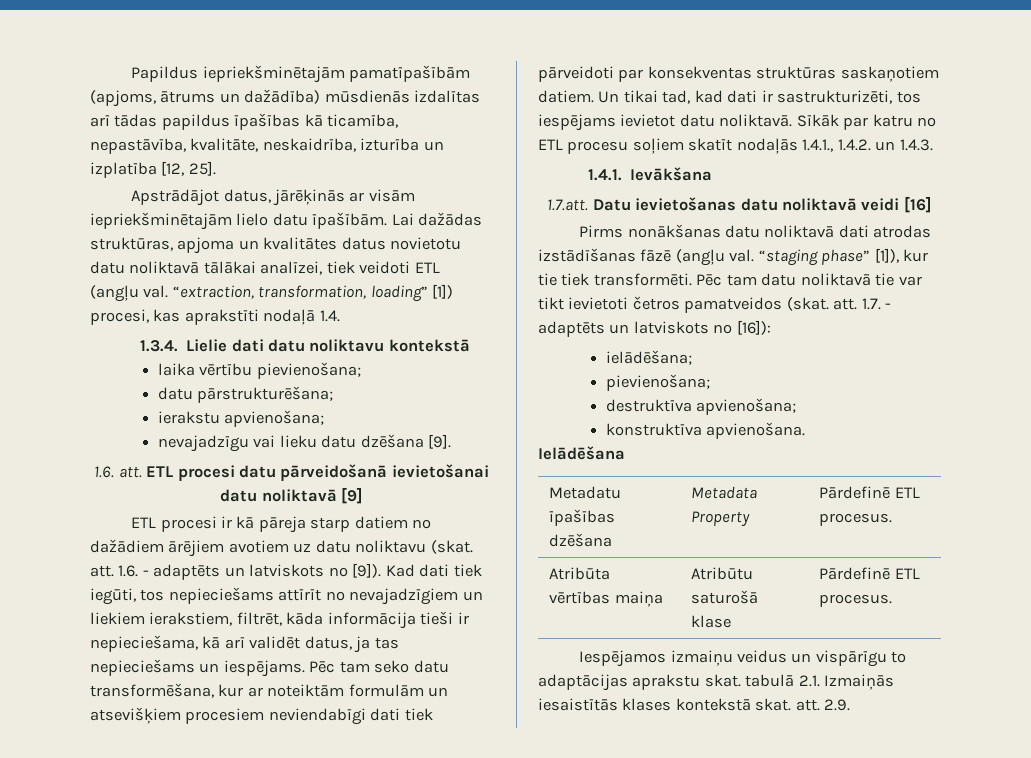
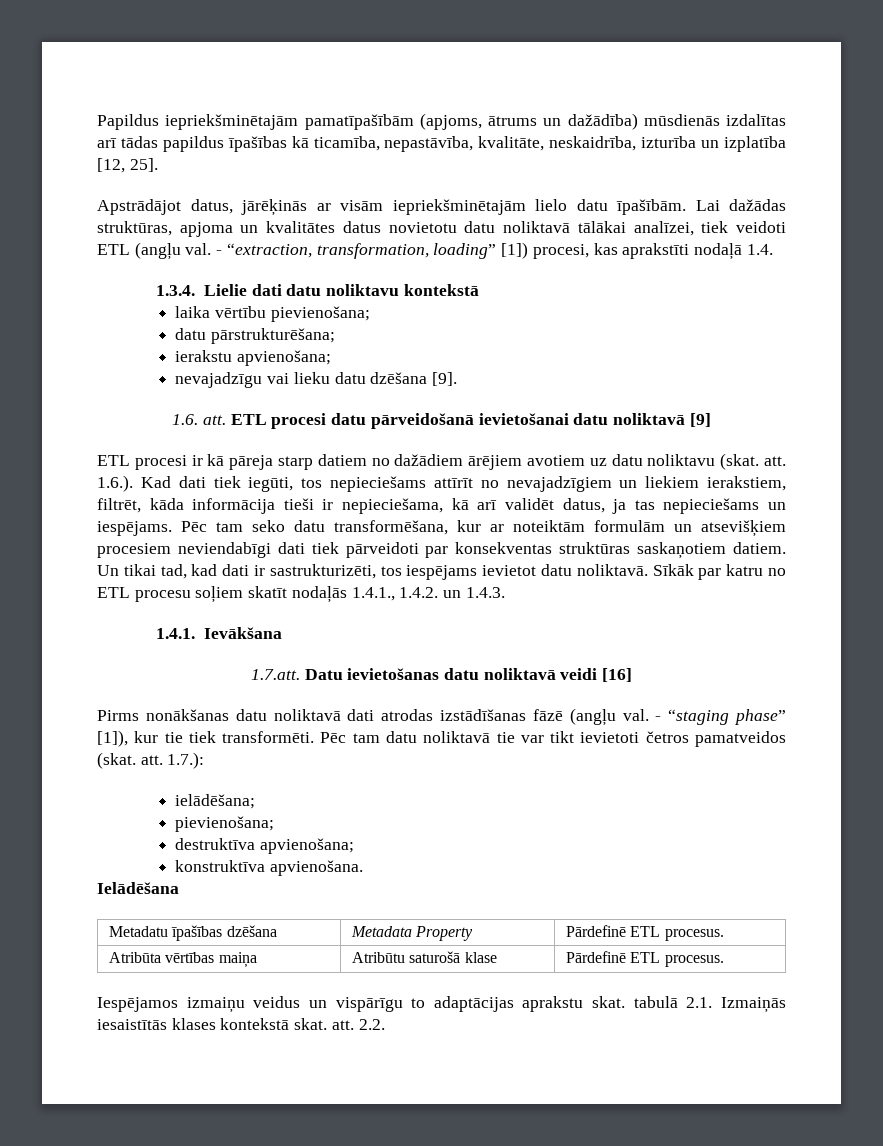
(169, 291) none -> [216,250,223,255] -
[118,563,382,580] 1.6. - adaptēts un latviskots no [9]). -> [97,475,133,492] 1.6.).
(755, 255) none -> [655,716,662,721] -
[861,298,892,310] [538,320,771,337] 1.7. - adaptēts un latviskots no [16]): -> [167,752,205,769] 1.7.):
[824,699,851,711] 2.9. -> [358,1019,385,1030] 2.2.

